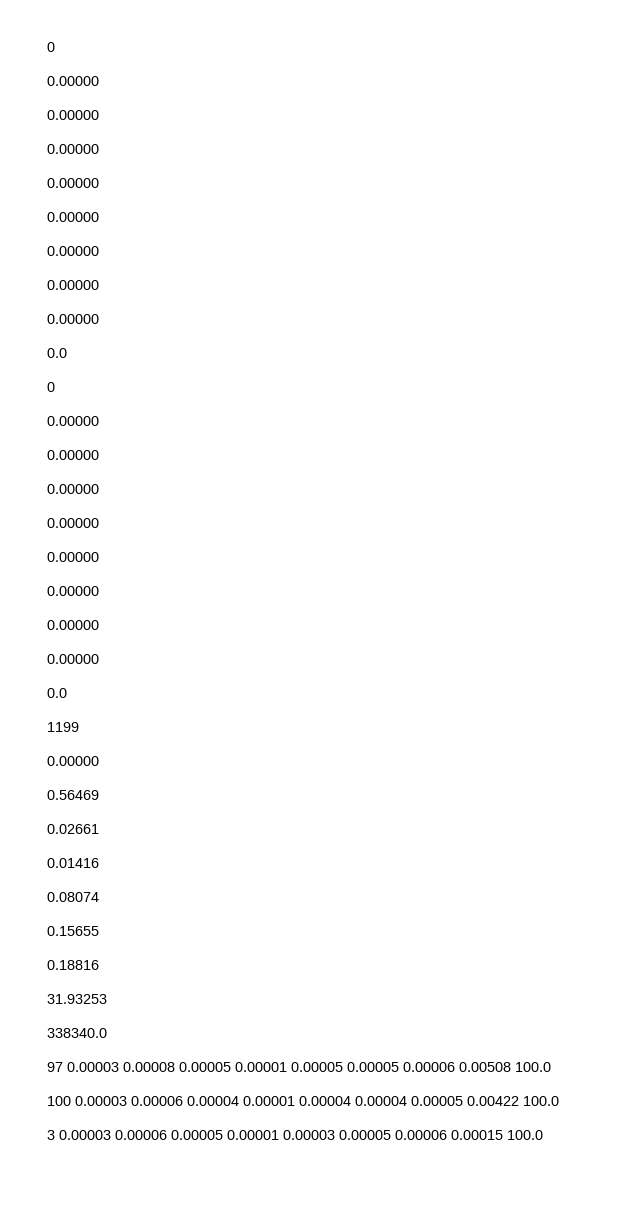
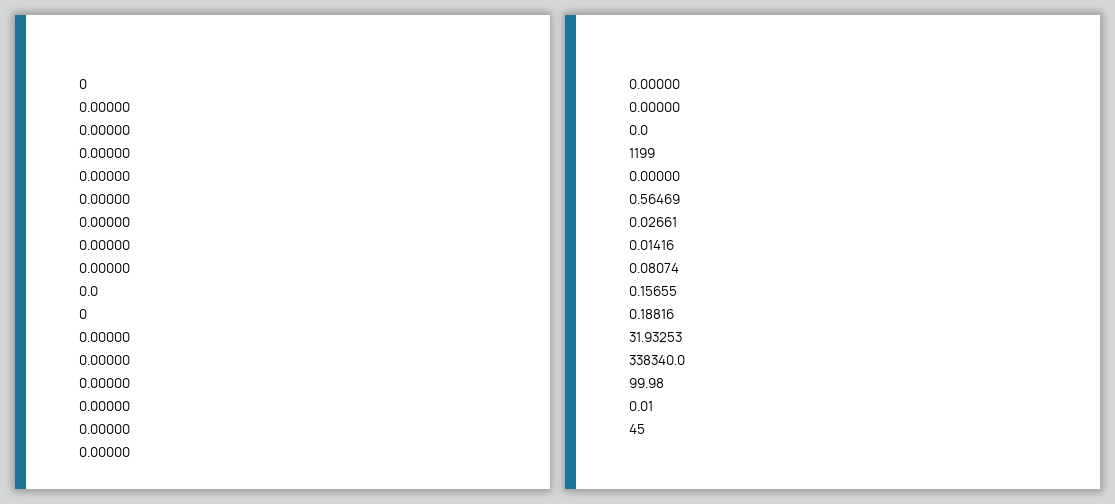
[47,1062,551,1072] [47,1096,559,1106] [47,1130,543,1140] 97 0.00003 0.00008 0.00005 0.00001 0.00005 0.00005 0.00006 0.00508 100.0 // 100 0.00003 0.00006 0.00004 0.00001 0.00004 0.00004 0.00005 0.00422 100.0 // 3 0.00003 0.00006 0.00005 0.00001 0.00003 0.00005 0.00006 0.00015 100.0 -> [629,378,664,388] [629,401,653,411] [629,424,645,434] 99.98 // 0.01 // 45

